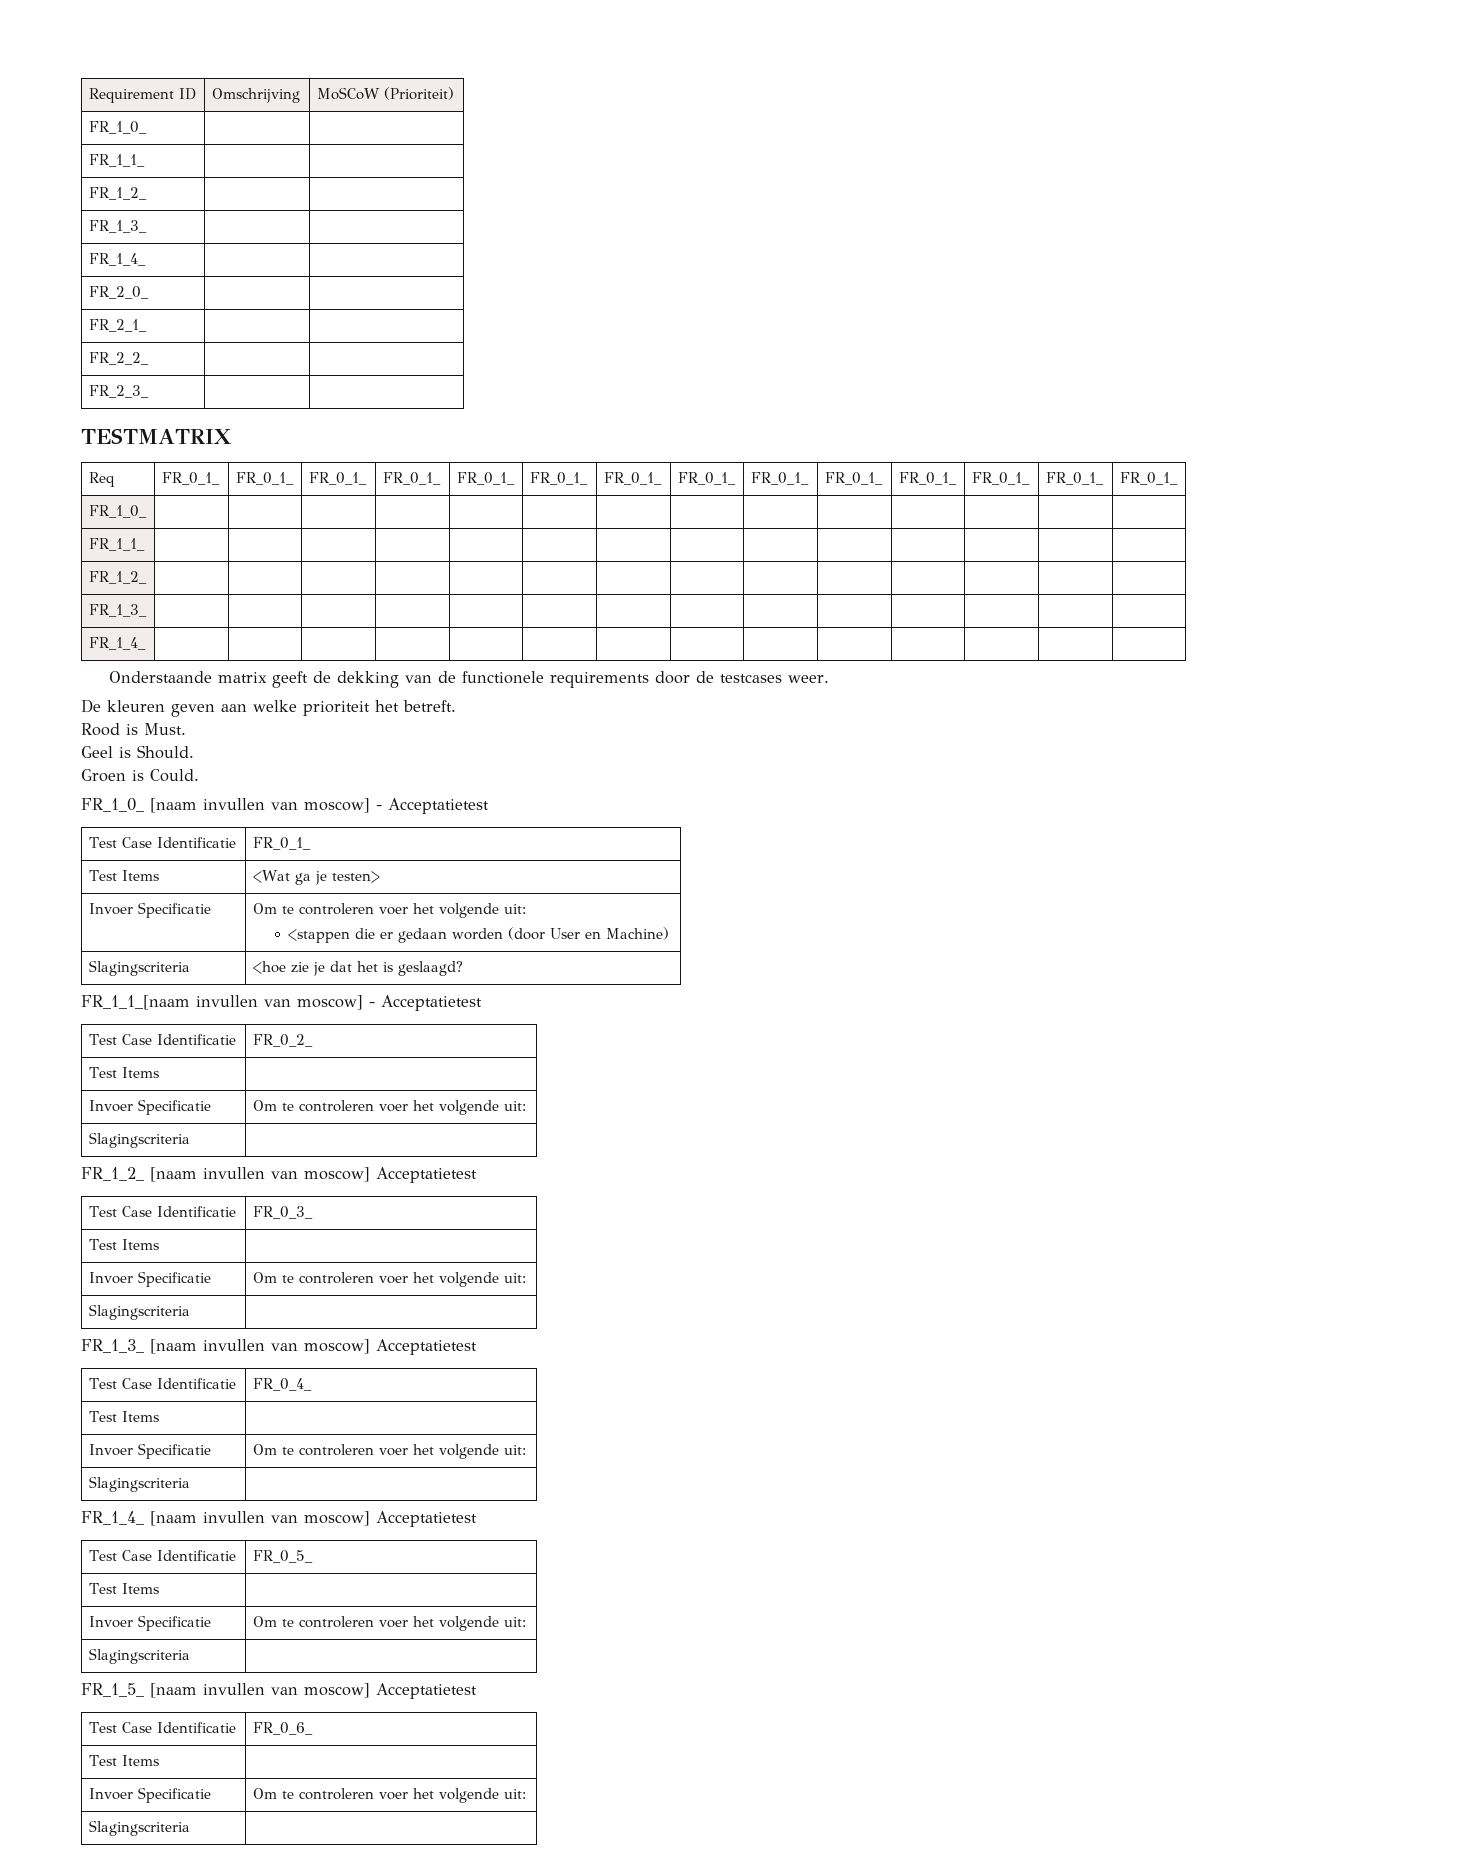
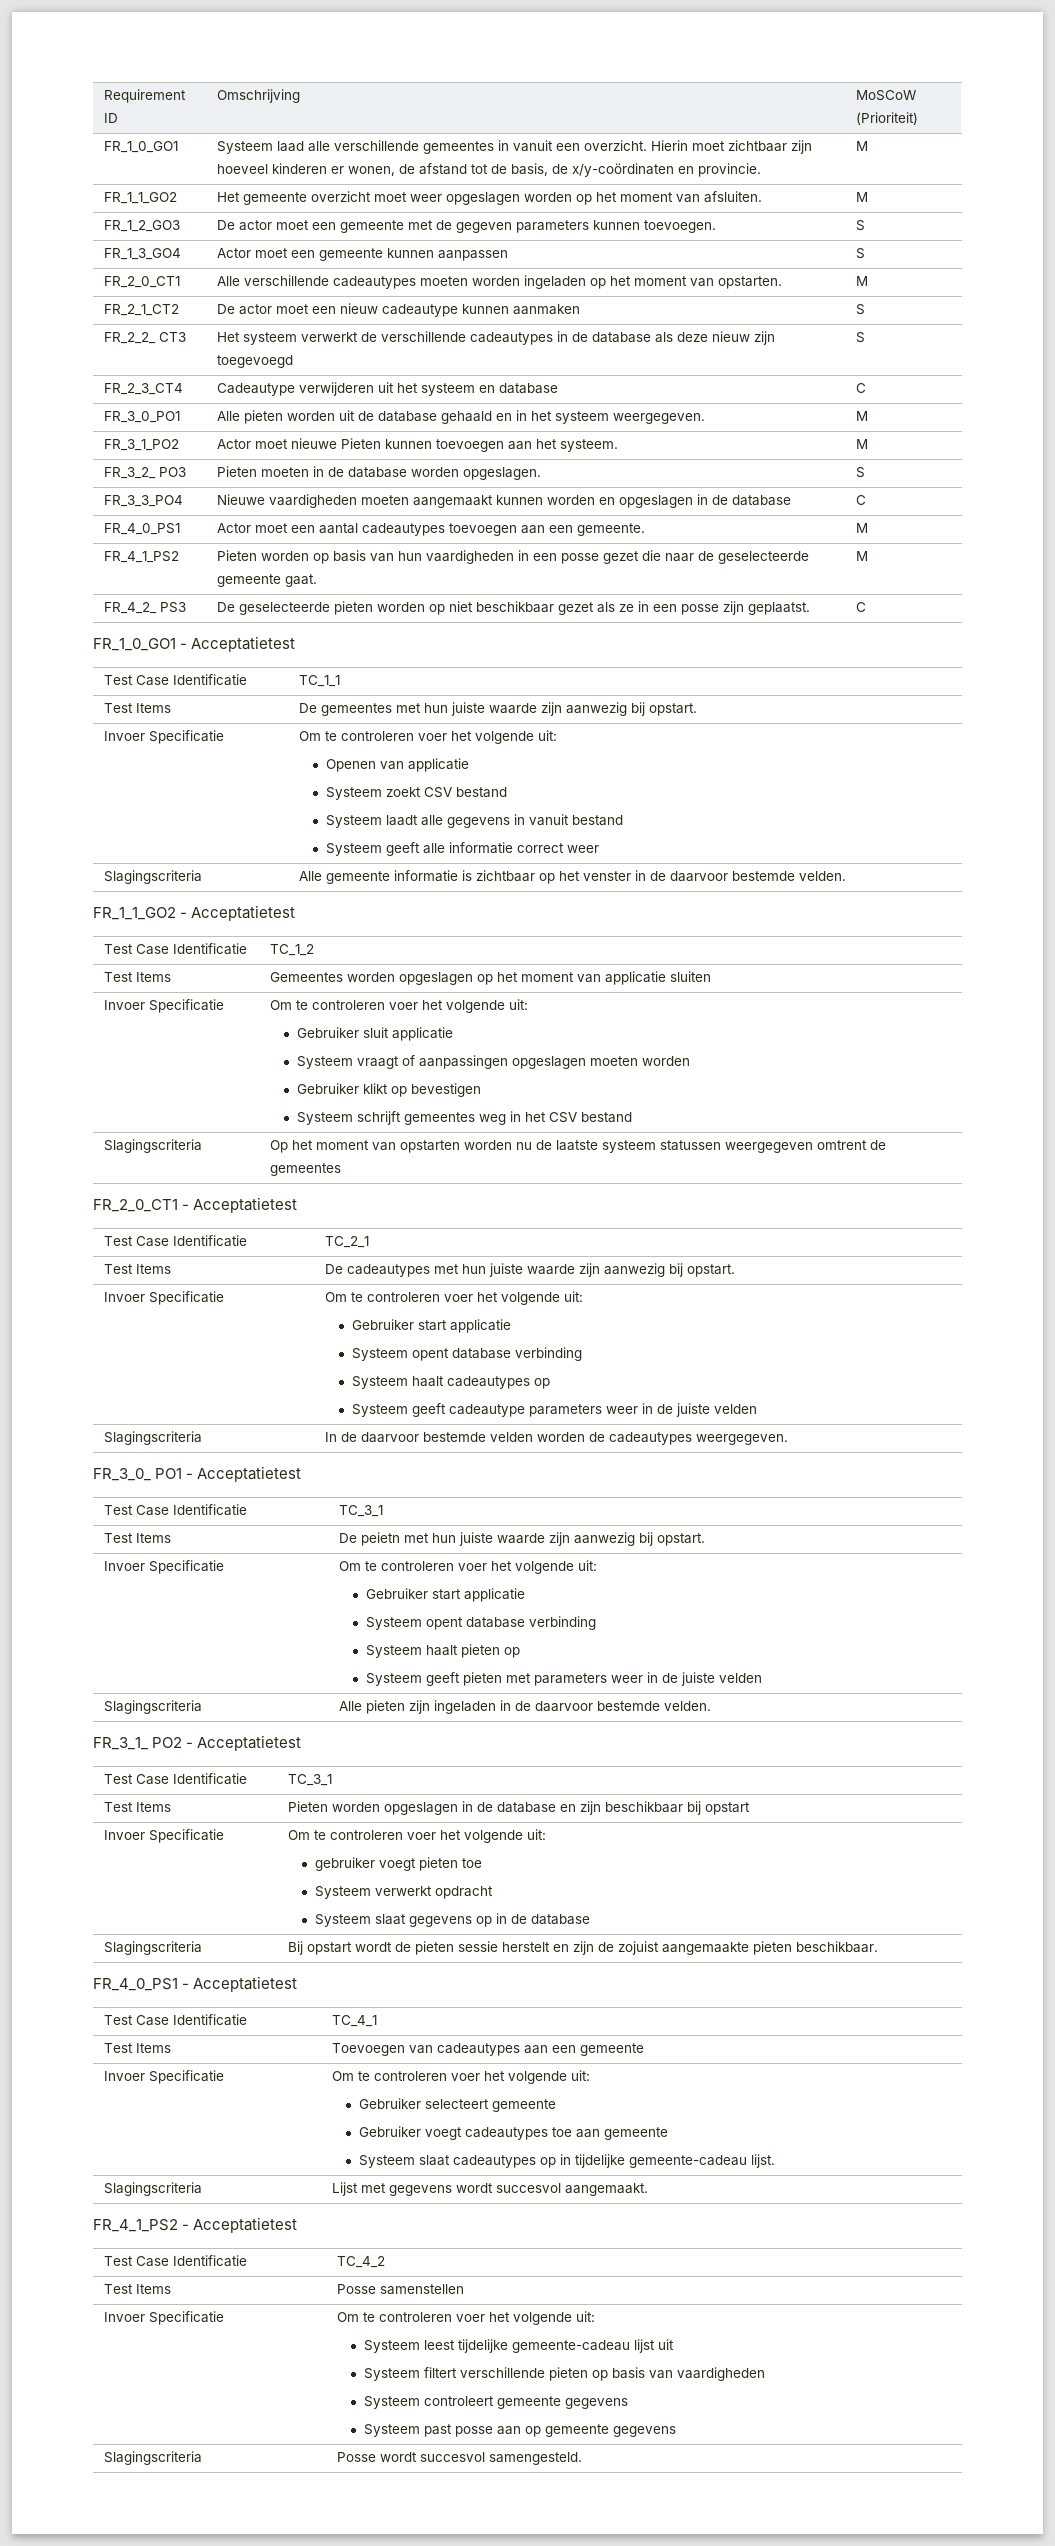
[88,121,147,134] [88,154,145,167] [88,187,147,200] [88,220,147,233] [88,253,146,266] [88,286,149,299] [88,319,147,332] [88,352,149,365] [88,385,149,398] [81,428,231,444] [88,472,115,487] [161,472,220,485] [235,472,294,485] [308,472,367,485] [382,472,441,485] [456,472,515,485] [529,472,588,485] [603,472,662,485] [677,472,736,485] [750,472,809,485] [824,472,883,485] [898,472,957,485] [971,472,1030,485] [1045,472,1104,485] [1119,472,1178,485] [88,505,147,518] [88,538,145,551] [88,571,147,584] [88,604,147,617] [88,637,146,650] [108,671,829,688] [81,699,456,717] [81,723,186,736] [81,745,194,759] [81,769,199,782] [81,798,489,814] [88,837,236,848] [252,837,311,850] [88,870,159,881] [252,870,380,885] [88,902,211,918] [252,903,526,918] [288,927,670,943] [88,960,190,976] [252,961,463,976] [81,995,482,1011] [88,1034,236,1045] [252,1034,313,1047] [88,1067,159,1078] [88,1099,211,1115] [252,1100,526,1115] [88,1132,190,1148] [81,1167,477,1183] [88,1206,236,1217] [252,1206,313,1219] [88,1239,159,1250] [88,1271,211,1287] [252,1272,526,1287] [88,1304,190,1320] [81,1339,477,1355] [88,1378,236,1389] [252,1378,312,1391] [88,1411,159,1422] [88,1443,211,1459] [252,1444,526,1459] [88,1476,190,1492] [81,1511,477,1527] [88,1550,236,1561] [252,1550,313,1563] [88,1583,159,1594] [88,1615,211,1631] [252,1616,526,1631] [88,1648,190,1664] [81,1683,477,1699] [88,1722,236,1733] [252,1722,313,1735] [88,1755,159,1766] [88,1787,211,1803] [252,1788,526,1803] [88,1820,190,1836] FR_1_0_ | | // FR_1_1_ | | // FR_1_2_ | | // FR_1_3_ | | // FR_1_4_ | | // FR_2_0_ | | // FR_2_1_ | | // FR_2_2_ | | // FR_2_3_ | | // TESTMATRIX // Req | FR_0_1_ | FR_0_1_ | FR_0_1_ | FR_0_1_ | FR_0_1_ | FR_0_1_ | FR_0_1_ | FR_0_1_ | FR_0_1_ | FR_0_1_ | FR_0_1_ | FR_0_1_ | FR_0_1_ | FR_0_1_ // FR_1_0_ | | | | | | | | | | | | | | // FR_1_1_ | | | | | | | | | | | | | | // FR_1_2_ | | | | | | | | | | | | | | // FR_1_3_ | | | | | | | | | | | | | | // FR_1_4_ | | | | | | | | | | | | | | // Onderstaande matrix geeft de dekking van de functionele requirements door de testcases weer. // De kleuren geven aan welke prioriteit het betreft. // Rood is Must. // Geel is Should. // Groen is Could. // FR_1_0_ [naam invullen van moscow] - Acceptatietest // Test Case Identificatie | FR_0_1_ // Test Items | <Wat ga je testen> // Invoer Specificatie | Om te controleren voer het volgende uit: // <stappen die er gedaan worden (door User en Machine) // Slagingscriteria | <hoe zie je dat het is geslaagd? // FR_1_1_[naam invullen van moscow] - Acceptatietest // Test Case Identificatie | FR_0_2_ // Test Items | // Invoer Specificatie | Om te controleren voer het volgende uit: // Slagingscriteria | // FR_1_2_ [naam invullen van moscow] Acceptatietest // Test Case Identificatie | FR_0_3_ // Test Items | // Invoer Specificatie | Om te controleren voer het volgende uit: // Slagingscriteria | // FR_1_3_ [naam invullen van moscow] Acceptatietest // Test Case Identificatie | FR_0_4_ // Test Items | // Invoer Specificatie | Om te controleren voer het volgende uit: // Slagingscriteria | // FR_1_4_ [naam invullen van moscow] Acceptatietest // Test Case Identificatie | FR_0_5_ // Test Items | // Invoer Specificatie | Om te controleren voer het volgende uit: // Slagingscriteria | // FR_1_5_ [naam invullen van moscow] Acceptatietest // Test Case Identificatie | FR_0_6_ // Test Items | // Invoer Specificatie | Om te controleren voer het volgende uit: // Slagingscriteria | -> [104,141,179,153] [217,140,813,154] [217,163,762,177] [856,141,869,151] [104,192,178,204] [217,191,763,205] [856,192,869,202] [104,220,181,232] [217,220,717,233] [856,220,866,231] [104,248,182,260] [217,248,509,261] [856,248,866,259] [104,276,181,288] [217,275,783,289] [856,276,869,286] [104,304,180,316] [217,303,581,317] [856,304,866,315] [104,332,187,344] [217,331,776,345] [217,355,294,368] [856,332,866,343] [104,383,184,395] [217,382,559,396] [856,383,867,393] [104,411,181,423] [217,410,706,424] [856,411,869,421] [104,439,180,451] [217,438,619,452] [856,439,869,449] [104,467,187,479] [217,466,542,480] [856,467,866,478] [104,495,184,507] [217,494,792,508] [856,495,867,505] [104,523,181,535] [217,523,646,536] [856,523,869,533] [104,551,180,563] [217,550,810,564] [217,574,318,587] [856,551,869,561] [104,602,187,614] [217,601,811,615] [856,602,867,612] [93,636,296,652] [104,674,248,686] [299,675,341,687] [104,703,172,713] [299,702,698,716] [104,730,225,744] [299,730,558,744] [325,758,469,772] [325,787,507,800] [325,814,623,828] [325,842,599,856] [104,870,203,884] [299,870,847,884] [93,905,296,921] [104,943,248,955] [270,944,315,956] [104,972,172,982] [270,971,712,985] [104,999,225,1013] [270,999,529,1013] [296,1027,453,1041] [296,1055,690,1069] [296,1083,481,1097] [296,1111,632,1125] [104,1139,203,1153] [270,1140,887,1153] [270,1163,342,1176] [93,1197,298,1213] [104,1235,248,1247] [325,1236,370,1248] [104,1264,172,1274] [325,1263,736,1277] [104,1291,225,1305] [325,1291,584,1305] [351,1319,511,1333] [351,1347,582,1361] [351,1376,550,1389] [351,1403,757,1417] [104,1431,203,1445] [325,1432,789,1445] [93,1466,302,1482] [104,1504,248,1516] [339,1505,384,1517] [104,1533,172,1543] [339,1532,706,1546] [104,1560,225,1574] [339,1560,598,1574] [365,1588,525,1602] [365,1616,596,1630] [365,1644,520,1658] [365,1672,762,1686] [104,1700,203,1714] [339,1700,712,1714] [93,1735,302,1751] [104,1773,248,1785] [288,1774,333,1786] [104,1802,172,1812] [288,1801,751,1815] [104,1829,225,1843] [288,1829,547,1843] [314,1857,482,1871] [314,1886,493,1899] [314,1913,590,1927] [104,1941,203,1955] [288,1941,879,1955] [93,1976,298,1992] [104,2014,248,2026] [332,2015,378,2027] [104,2043,172,2053] [332,2043,645,2056] [104,2070,225,2084] [332,2070,591,2084] [358,2098,556,2112] [358,2126,668,2140] [358,2154,775,2168] [104,2182,203,2196] [332,2182,649,2196] [93,2217,298,2233] [104,2255,248,2267] [337,2256,386,2268] [104,2284,172,2294] [337,2284,465,2295] [104,2311,225,2325] [337,2311,596,2325] [363,2339,674,2353] [363,2367,765,2381] [363,2396,628,2409] [363,2424,676,2437] [104,2451,203,2465] [337,2452,583,2465] FR_1_0_GO1 | Systeem laad alle verschillende gemeentes in vanuit een overzicht. Hierin moet zichtbaar zijn hoeveel kinderen er wonen, de afstand tot de basis, de x/y-coördinaten en provincie. | M // FR_1_1_GO2 | Het gemeente overzicht moet weer opgeslagen worden op het moment van afsluiten. | M // FR_1_2_GO3 | De actor moet een gemeente met de gegeven parameters kunnen toevoegen. | S // FR_1_3_GO4 | Actor moet een gemeente kunnen aanpassen | S // FR_2_0_CT1 | Alle verschillende cadeautypes moeten worden ingeladen op het moment van opstarten. | M // FR_2_1_CT2 | De actor moet een nieuw cadeautype kunnen aanmaken | S // FR_2_2_ CT3 | Het systeem verwerkt de verschillende cadeautypes in de database als deze nieuw zijn toegevoegd | S // FR_2_3_CT4 | Cadeautype verwijderen uit het systeem en database | C // FR_3_0_PO1 | Alle pieten worden uit de database gehaald en in het systeem weergegeven. | M // FR_3_1_PO2 | Actor moet nieuwe Pieten kunnen toevoegen aan het systeem. | M // FR_3_2_ PO3 | Pieten moeten in de database worden opgeslagen. | S // FR_3_3_PO4 | Nieuwe vaardigheden moeten aangemaakt kunnen worden en opgeslagen in de database | C // FR_4_0_PS1 | Actor moet een aantal cadeautypes toevoegen aan een gemeente. | M // FR_4_1_PS2 | Pieten worden op basis van hun vaardigheden in een posse gezet die naar de geselecteerde gemeente gaat. | M // FR_4_2_ PS3 | De geselecteerde pieten worden op niet beschikbaar gezet als ze in een posse zijn geplaatst. | C // FR_1_0_GO1 - Acceptatietest // Test Case Identificatie | TC_1_1 // Test Items | De gemeentes met hun juiste waarde zijn aanwezig bij opstart. // Invoer Specificatie | Om te controleren voer het volgende uit: // Openen van applicatie // Systeem zoekt CSV bestand // Systeem laadt alle gegevens in vanuit bestand // Systeem geeft alle informatie correct weer // Slagingscriteria | Alle gemeente informatie is zichtbaar op het venster in de daarvoor bestemde velden. // FR_1_1_GO2 - Acceptatietest // Test Case Identificatie | TC_1_2 // Test Items | Gemeentes worden opgeslagen op het moment van applicatie sluiten // Invoer Specificatie | Om te controleren voer het volgende uit: // Gebruiker sluit applicatie // Systeem vraagt of aanpassingen opgeslagen moeten worden // Gebruiker klikt op bevestigen // Systeem schrijft gemeentes weg in het CSV bestand // Slagingscriteria | Op het moment van opstarten worden nu de laatste systeem statussen weergegeven omtrent de gemeentes // FR_2_0_CT1 - Acceptatietest // Test Case Identificatie | TC_2_1 // Test Items | De cadeautypes met hun juiste waarde zijn aanwezig bij opstart. // Invoer Specificatie | Om te controleren voer het volgende uit: // Gebruiker start applicatie // Systeem opent database verbinding // Systeem haalt cadeautypes op // Systeem geeft cadeautype parameters weer in de juiste velden // Slagingscriteria | In de daarvoor bestemde velden worden de cadeautypes weergegeven. // FR_3_0_ PO1 - Acceptatietest // Test Case Identificatie | TC_3_1 // Test Items | De peietn met hun juiste waarde zijn aanwezig bij opstart. // Invoer Specificatie | Om te controleren voer het volgende uit: // Gebruiker start applicatie // Systeem opent database verbinding // Systeem haalt pieten op // Systeem geeft pieten met parameters weer in de juiste velden // Slagingscriteria | Alle pieten zijn ingeladen in de daarvoor bestemde velden. // FR_3_1_ PO2 - Acceptatietest // Test Case Identificatie | TC_3_1 // Test Items | Pieten worden opgeslagen in de database en zijn beschikbaar bij opstart // Invoer Specificatie | Om te controleren voer het volgende uit: // gebruiker voegt pieten toe // Systeem verwerkt opdracht // Systeem slaat gegevens op in de database // Slagingscriteria | Bij opstart wordt de pieten sessie herstelt en zijn de zojuist aangemaakte pieten beschikbaar. // FR_4_0_PS1 - Acceptatietest // Test Case Identificatie | TC_4_1 // Test Items | Toevoegen van cadeautypes aan een gemeente // Invoer Specificatie | Om te controleren voer het volgende uit: // Gebruiker selecteert gemeente // Gebruiker voegt cadeautypes toe aan gemeente // Systeem slaat cadeautypes op in tijdelijke gemeente-cadeau lijst. // Slagingscriteria | Lijst met gegevens wordt succesvol aangemaakt. // FR_4_1_PS2 - Acceptatietest // Test Case Identificatie | TC_4_2 // Test Items | Posse samenstellen // Invoer Specificatie | Om te controleren voer het volgende uit: // Systeem leest tijdelijke gemeente-cadeau lijst uit // Systeem filtert verschillende pieten op basis van vaardigheden // Systeem controleert gemeente gegevens // Systeem past posse aan op gemeente gegevens // Slagingscriteria | Posse wordt succesvol samengesteld.

